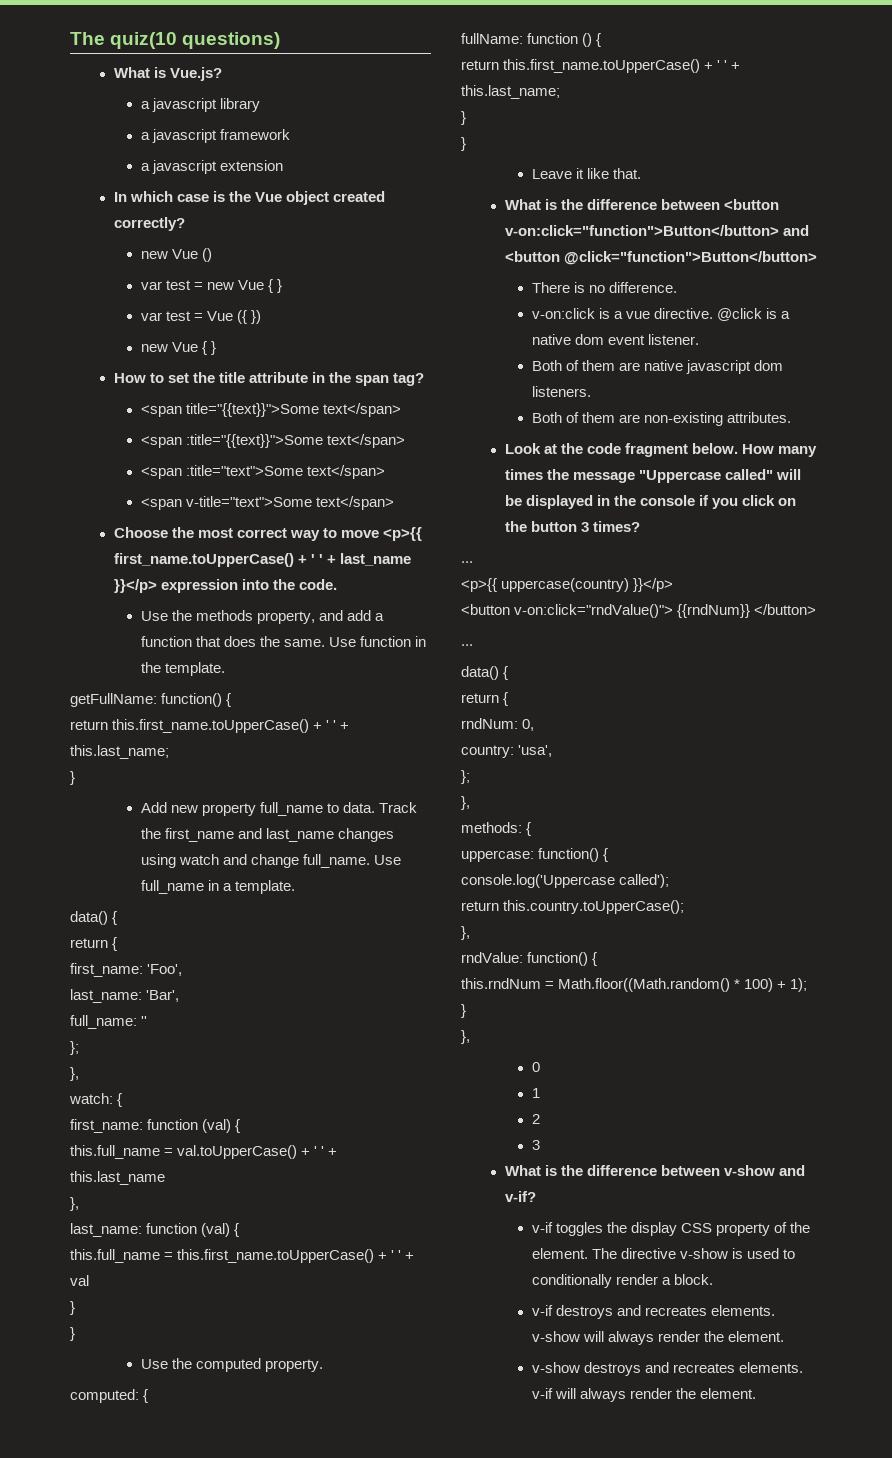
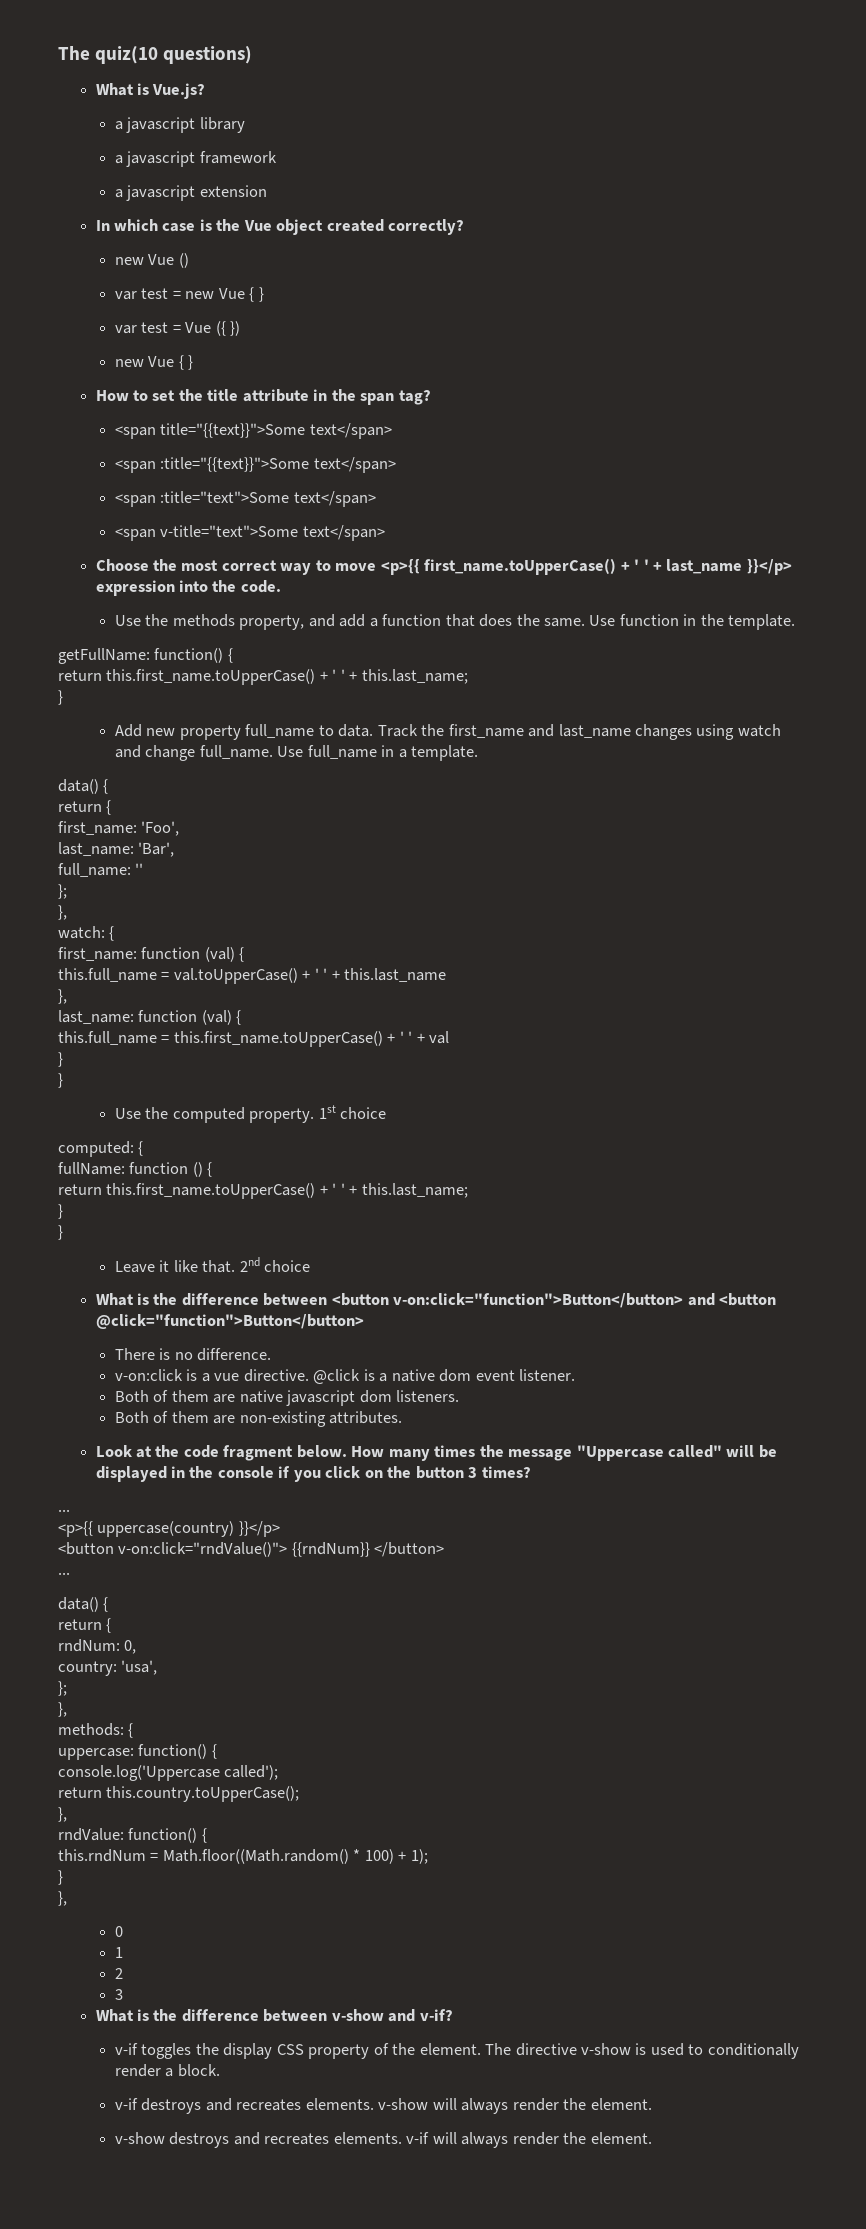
(324, 1365) none -> [318,1105,387,1119] 1st choice
(642, 173) none -> [239,1257,311,1272] 2nd choice

